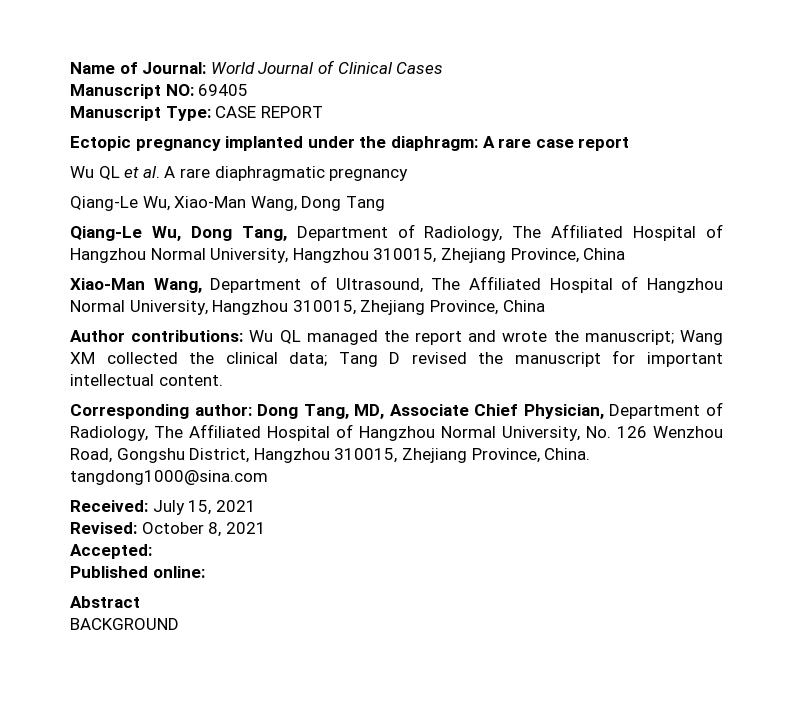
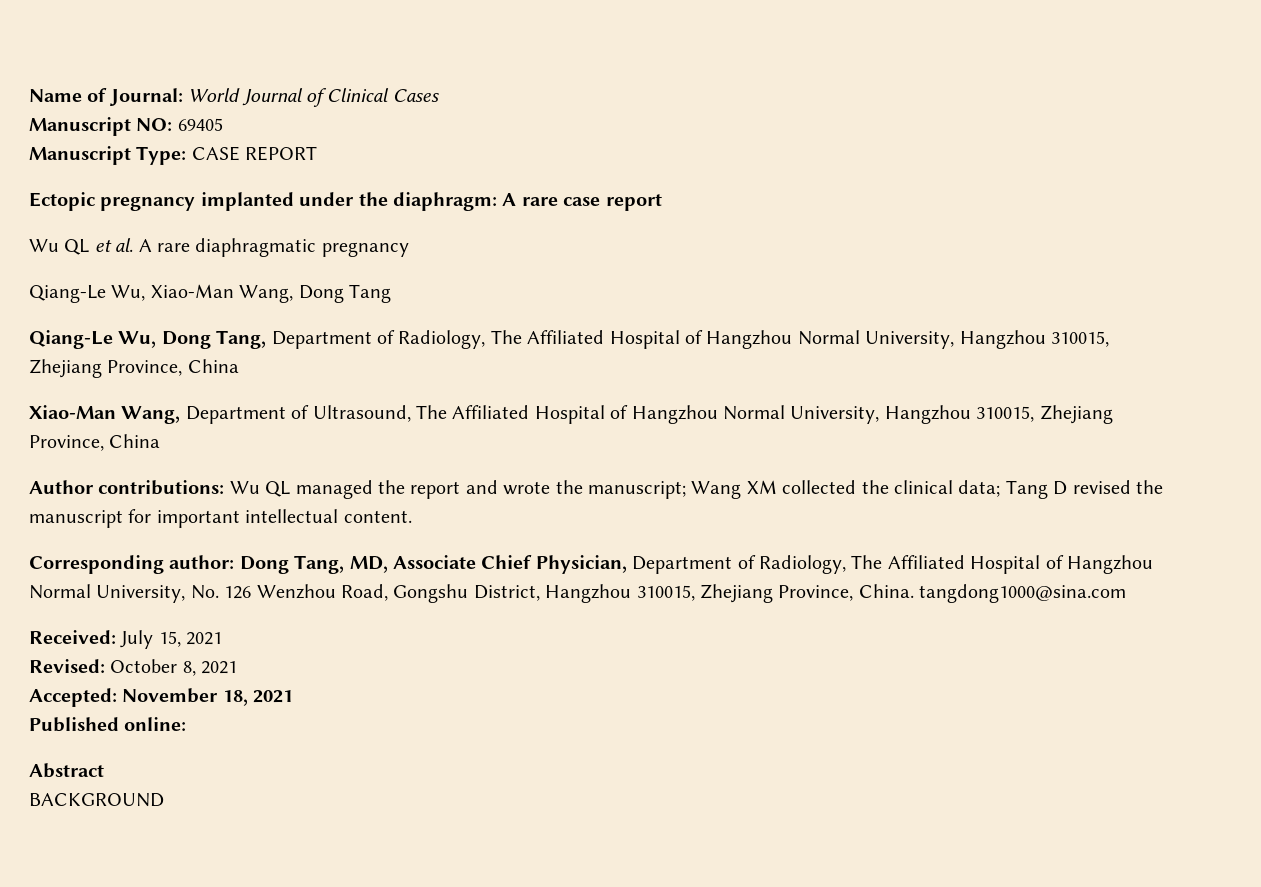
(152, 551) none -> [122,688,294,706] November 18, 2021

